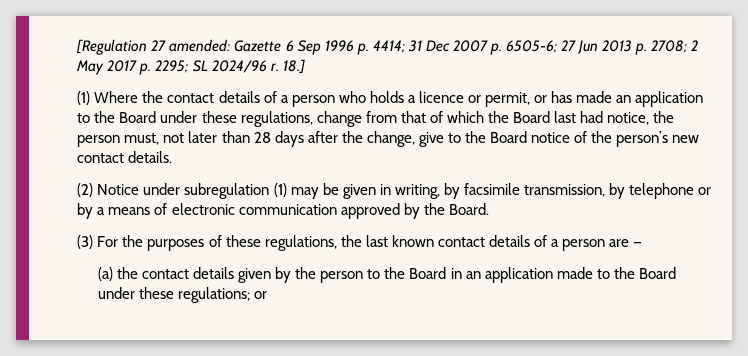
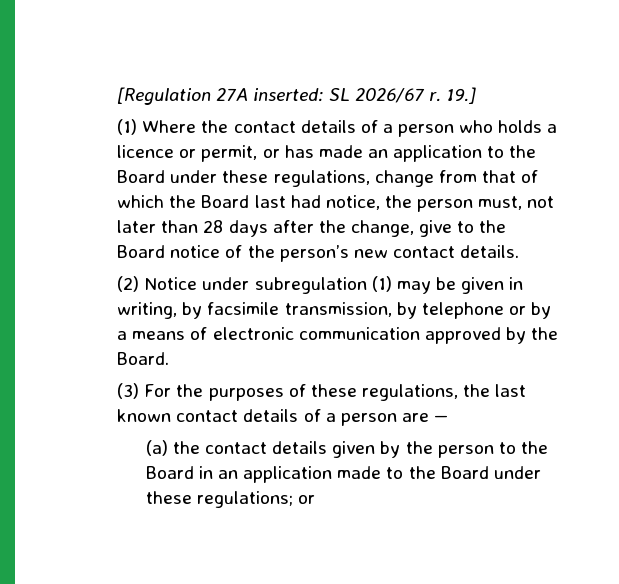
[151,39,699,55] [76,59,305,75] 27 amended: Gazette 6 Sep 1996 p. 4414; 31 Dec 2007 p. 6505-6; 27 Jun 2013 p. 2708; 2 May 2017 p. 2295; SL 2024/96 r. 18.] -> [216,87,476,104] 27A inserted: SL 2026/67 r. 19.]

